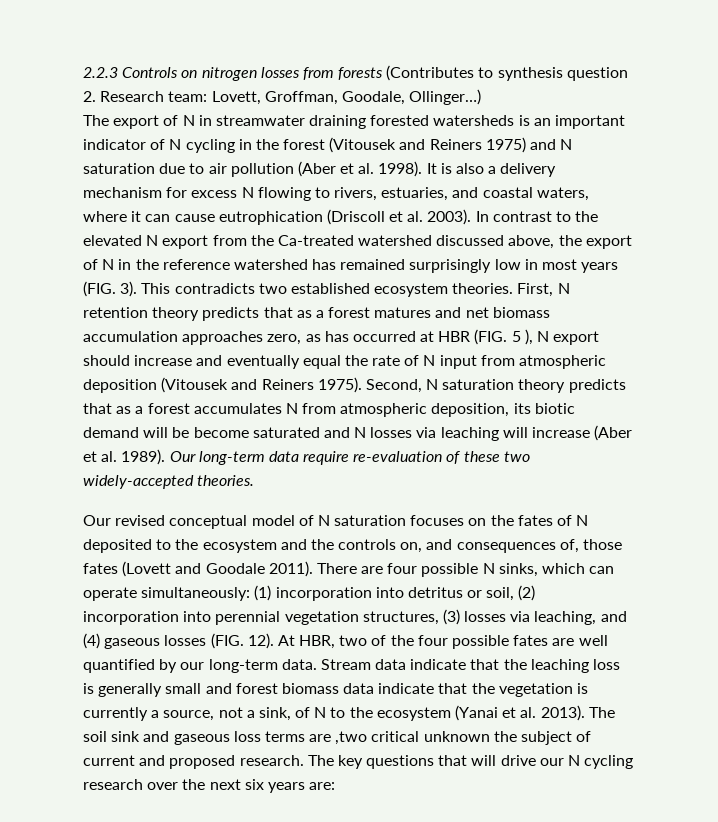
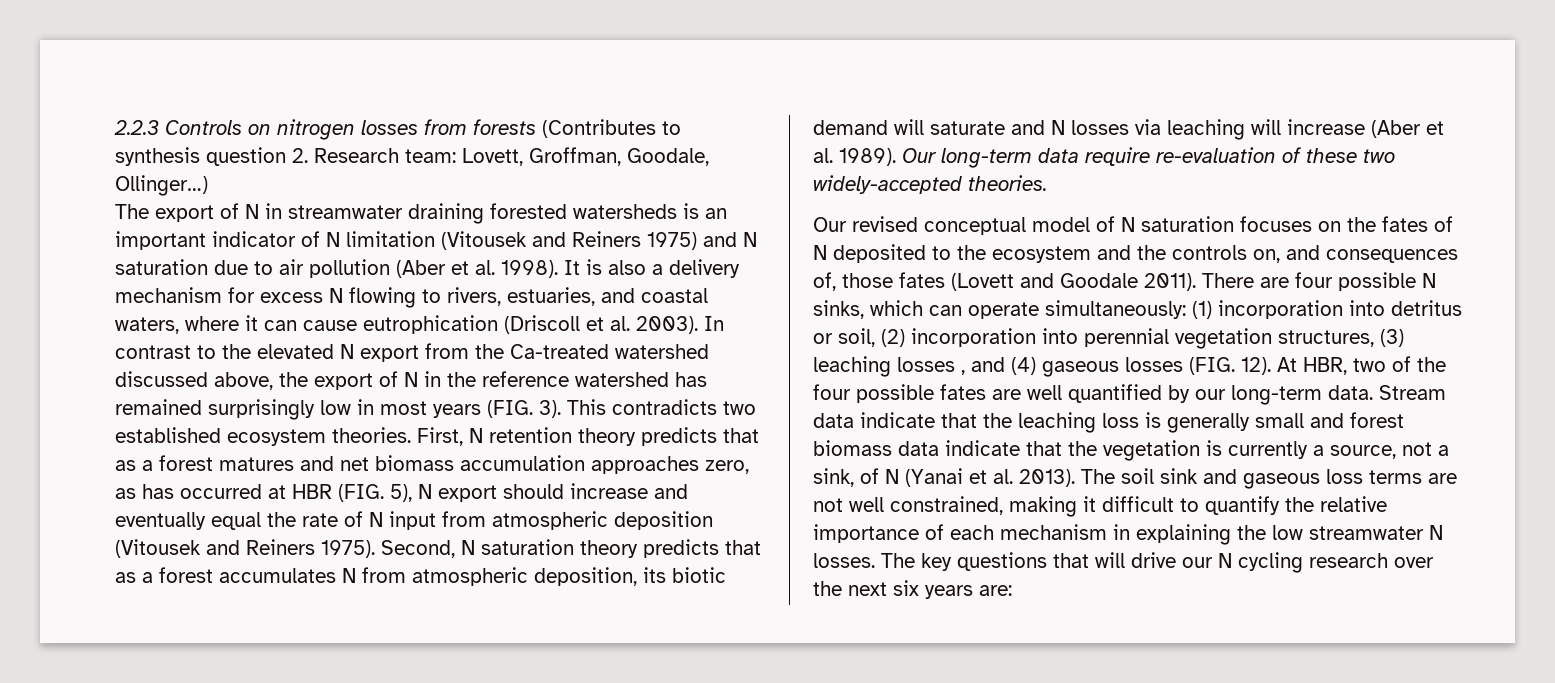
[185,139,326,153] cycling in the forest -> [346,231,435,247] limitation
[511,329,533,345] 5 ), -> [390,484,412,502] 5),
[172,427,320,438] be become saturated -> [930,121,1005,135] saturate
[464,611,597,625] losses via leaching, -> [813,356,965,377] leaching losses ,
[330,707,451,721] to the ecosystem -> (899, 476) none
[335,731,592,745] [83,755,304,769] ,two critical unknown the subject of current and proposed research. -> [813,496,1387,517] [813,524,1443,545] [813,553,875,568] not well constrained, making it difficult to quantify the relative importance of each mechanism in explaining the low streamwater N losses.

